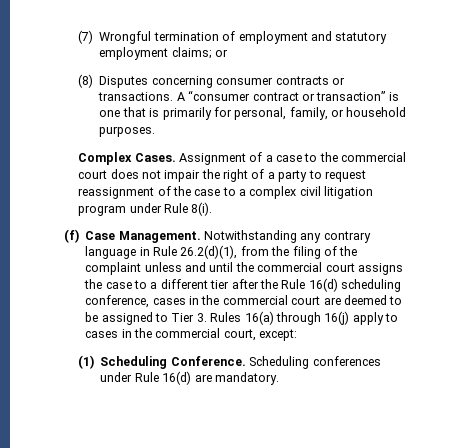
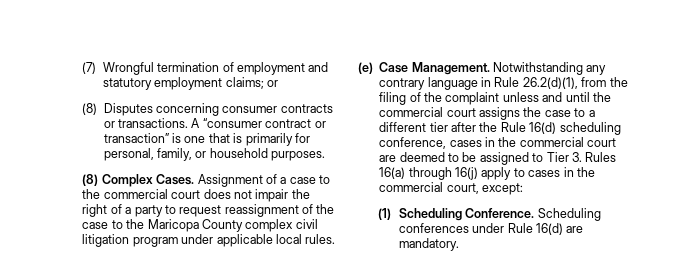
(156, 131) none -> [82,174,99,186] (8)
[239,189,247,196] a -> [126,219,243,232] the Maricopa County
[163,202,213,216] [64,229,79,243] Rule 8(i). // (f) -> [216,234,336,247] [358,62,373,74] applicable local rules. // (e)

